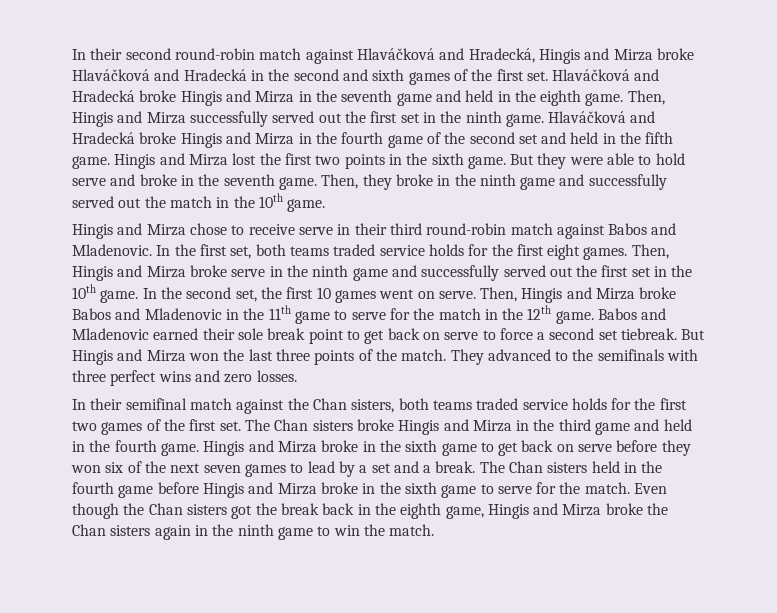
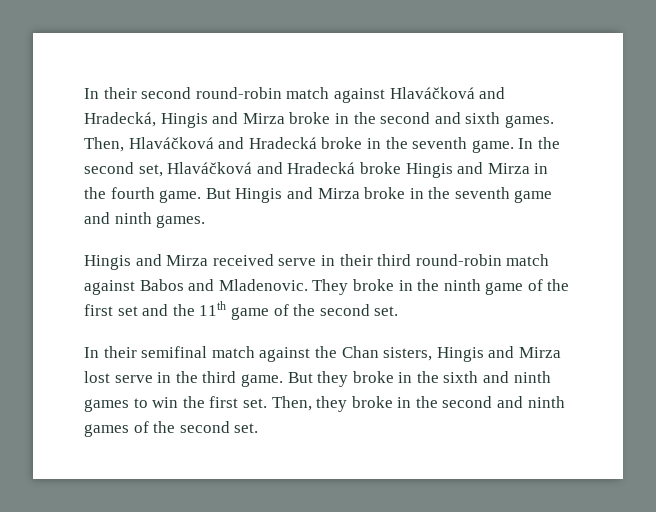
[72,69,247,81] Hlaváčková and Hradecká -> (331, 118) none
[408,69,660,85] [72,90,665,106] [72,111,544,127] games of the first set. Hlaváčková and Hradecká broke Hingis and Mirza in the seventh game and held in the eighth game. Then, Hingis and Mirza successfully served out the first set in the ninth game. -> [504,115,554,128] [84,137,560,153] [84,162,163,177] games. Then, Hlaváčková and Hradecká broke in the seventh game. In the second set,
[387,132,674,148] [72,153,685,169] [72,174,667,190] [72,193,326,212] [72,223,295,239] game of the second set and held in the fifth game. Hingis and Mirza lost the first two points in the sixth game. But they were able to hold serve and broke in the seventh game. Then, they broke in the ninth game and successfully served out the match in the 10th game. // Hingis and Mirza chose to receive -> [159,187,553,203] [84,212,206,228] [84,254,274,270] game. But Hingis and Mirza broke in the seventh game and ninth games. // Hingis and Mirza received
[156,244,669,260] [72,265,693,281] [72,284,677,303] [72,305,667,324] [72,328,706,344] [72,349,699,365] [72,370,297,386] In the first set, both teams traded service holds for the first eight games. Then, Hingis and Mirza broke serve in the ninth game and successfully served out the first set in the 10th game. In the second set, the first 10 games went on serve. Then, Hingis and Mirza broke Babos and Mladenovic in the 11th game to serve for the match in the 12th game. Babos and Mladenovic earned their sole break point to get back on serve to force a second set tiebreak. But Hingis and Mirza won the last three points of the match. They advanced to the semifinals with three perfect wins and zero losses. -> [312,279,570,295] [84,301,399,320] They broke in the ninth game of the first set and the 11th game of the second set.
[398,398,687,410] [72,419,512,435] both teams traded service holds for the first two games of the first set. The Chan sisters broke Hingis and Mirza -> [436,346,561,362] [84,371,153,383] Hingis and Mirza lost serve
[595,419,692,435] [72,440,691,456] [71,461,663,477] [72,482,668,498] [72,503,669,519] [72,524,435,540] game and held in the fourth game. Hingis and Mirza broke in the sixth game to get back on serve before they won six of the next seven games to lead by a set and a break. The Chan sisters held in the fourth game before Hingis and Mirza broke in the sixth game to serve for the match. Even though the Chan sisters got the break back in the eighth game, Hingis and Mirza broke the Chan sisters again in the ninth game to win the match. -> [240,371,551,387] [84,396,565,412] [84,421,259,437] game. But they broke in the sixth and ninth games to win the first set. Then, they broke in the second and ninth games of the second set.

